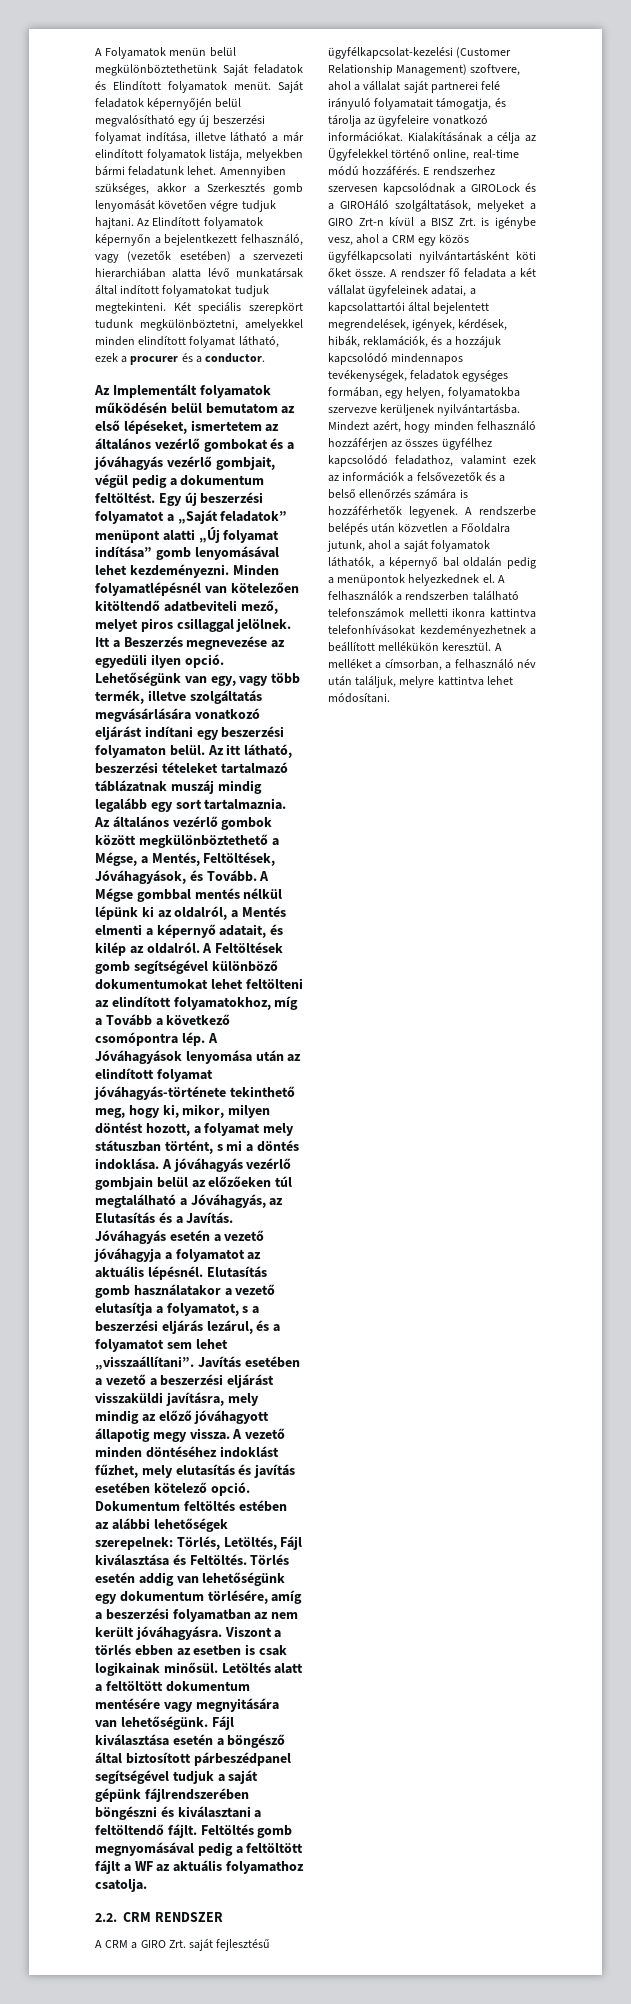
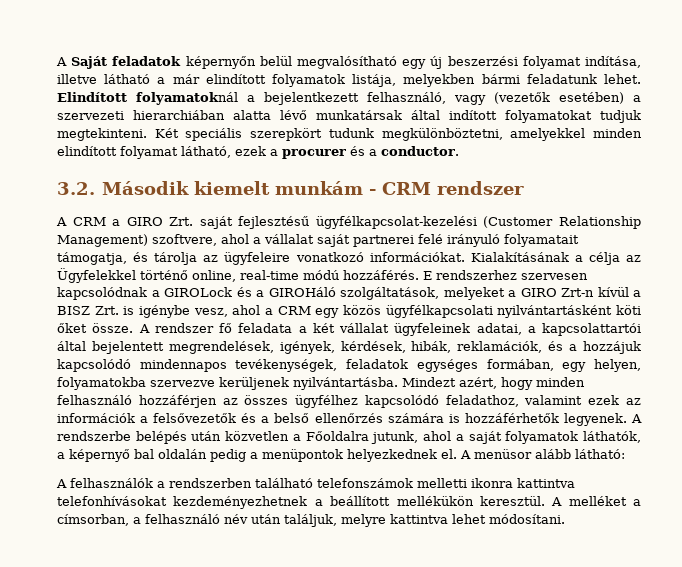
[95,47,236,59] [95,64,303,76] [95,81,303,93] [95,98,213,110] A Folyamatok menün belül megkülönböztethetünk Saját feladatok és Elindított folyamatok menüt. Saját feladatok képernyőjén -> [56,56,256,69] A Saját feladatok képernyőn
[219,166,286,178] [95,183,303,195] [95,200,276,212] [95,217,263,229] [95,234,151,246] Amennyiben szükséges, akkor a Szerkesztés gomb lenyomását követően végre tudjuk hajtani. Az Elindított folyamatok képernyőn -> [57,92,238,105] Elindított folyamatoknál
[94,384,271,398] [95,402,296,414] [95,420,280,434] [95,438,295,452] [94,456,275,470] [95,474,265,488] [95,492,264,506] [95,510,288,524] [95,527,280,543] [95,546,279,560] [95,564,279,578] [95,582,299,596] [95,600,278,614] [95,618,292,632] [95,636,286,650] [95,654,224,668] [95,672,301,686] [95,690,262,704] [95,708,260,722] [95,726,285,740] [95,744,293,758] [95,762,288,774] [95,780,262,794] [95,798,287,812] [94,816,273,830] [95,834,279,848] [95,852,276,866] [95,870,270,884] [95,888,283,902] [95,906,286,920] [95,924,284,938] [95,942,284,956] [95,960,278,974] [95,978,303,990] [95,996,299,1010] [95,1014,231,1026] [95,1032,218,1046] [95,1050,302,1064] [95,1068,213,1082] [94,1086,295,1100] [95,1104,271,1118] [95,1122,295,1136] [95,1140,299,1154] [95,1158,292,1172] [95,1176,293,1190] [95,1194,284,1208] [95,1212,234,1224] [95,1230,265,1244] [94,1248,262,1262] [95,1266,267,1280] [95,1284,276,1298] [95,1302,260,1316] [95,1320,281,1334] [95,1339,228,1352] [95,1356,300,1370] [95,1374,275,1388] [95,1392,259,1406] [95,1410,270,1424] [95,1428,286,1442] [95,1446,279,1458] [95,1464,296,1478] [95,1482,250,1496] [95,1500,287,1512] [95,1518,228,1532] [95,1536,303,1550] [95,1554,290,1566] [95,1572,286,1586] [95,1590,303,1604] [95,1608,299,1622] [95,1626,282,1640] [95,1644,287,1656] [95,1662,304,1676] [95,1681,250,1692] [95,1698,279,1712] [95,1716,234,1730] [95,1734,286,1748] [95,1752,291,1766] [95,1770,259,1784] [95,1788,249,1802] [95,1806,262,1820] [95,1824,293,1838] [95,1842,304,1856] [95,1860,304,1874] [95,1878,147,1892] [95,1912,223,1922] Az Implementált folyamatok működésén belül bemutatom az első lépéseket, ismertetem az általános vezérlő gombokat és a jóváhagyás vezérlő gombjait, végül pedig a dokumentum feltöltést. Egy új beszerzési folyamatot a „Saját feladatok” menüpont alatti „Új folyamat indítása” gomb lenyomásával lehet kezdeményezni. Minden folyamatlépésnél van kötelezően kitöltendő adatbeviteli mező, melyet piros csillaggal jelölnek. Itt a Beszerzés megnevezése az egyedüli ilyen opció. Lehetőségünk van egy, vagy több termék, illetve szolgáltatás megvásárlására vonatkozó eljárást indítani egy beszerzési folyamaton belül. Az itt látható, beszerzési tételeket tartalmazó táblázatnak muszáj mindig legalább egy sort tartalmaznia. Az általános vezérlő gombok között megkülönböztethető a Mégse, a Mentés, Feltöltések, Jóváhagyások, és Tovább. A Mégse gombbal mentés nélkül lépünk ki az oldalról, a Mentés elmenti a képernyő adatait, és kilép az oldalról. A Feltöltések gomb segítségével különböző dokumentumokat lehet feltölteni az elindított folyamatokhoz, míg a Tovább a következő csomópontra lép. A Jóváhagyások lenyomása után az elindított folyamat jóváhagyás-története tekinthető meg, hogy ki, mikor, milyen döntést hozott, a folyamat mely státuszban történt, s mi a döntés indoklása. A jóváhagyás vezérlő gombjain belül az előzőeken túl megtalálható a Jóváhagyás, az Elutasítás és a Javítás. Jóváhagyás esetén a vezető jóváhagyja a folyamatot az aktuális lépésnél. Elutasítás gomb használatakor a vezető elutasítja a folyamatot, s a beszerzési eljárás lezárul, és a folyamatot sem lehet „visszaállítani”. Javítás esetében a vezető a beszerzési eljárást visszaküldi javításra, mely mindig az előző jóváhagyott állapotig megy vissza. A vezető minden döntéséhez indoklást fűzhet, mely elutasítás és javítás esetében kötelező opció. Dokumentum feltöltés estében az alábbi lehetőségek szerepelnek: Törlés, Letöltés, Fájl kiválasztása és Feltöltés. Törlés esetén addig van lehetőségünk egy dokumentum törlésére, amíg a beszerzési folyamatban az nem került jóváhagyásra. Viszont a törlés ebben az esetben is csak logikainak minősül. Letöltés alatt a feltöltött dokumentum mentésére vagy megnyitására van lehetőségünk. Fájl kiválasztása esetén a böngésző által biztosított párbeszédpanel segítségével tudjuk a saját gépünk fájlrendszerében böngészni és kiválasztani a feltöltendő fájlt. Feltöltés gomb megnyomásával pedig a feltöltött fájlt a WF az aktuális folyamathoz csatolja. // 2.2. CRM RENDSZER -> [57,181,524,195] 3.2. Második kiemelt munkám - CRM rendszer
(505, 579) none -> [474,449,625,459] [56,479,67,488] menüsor alább látható: // A

